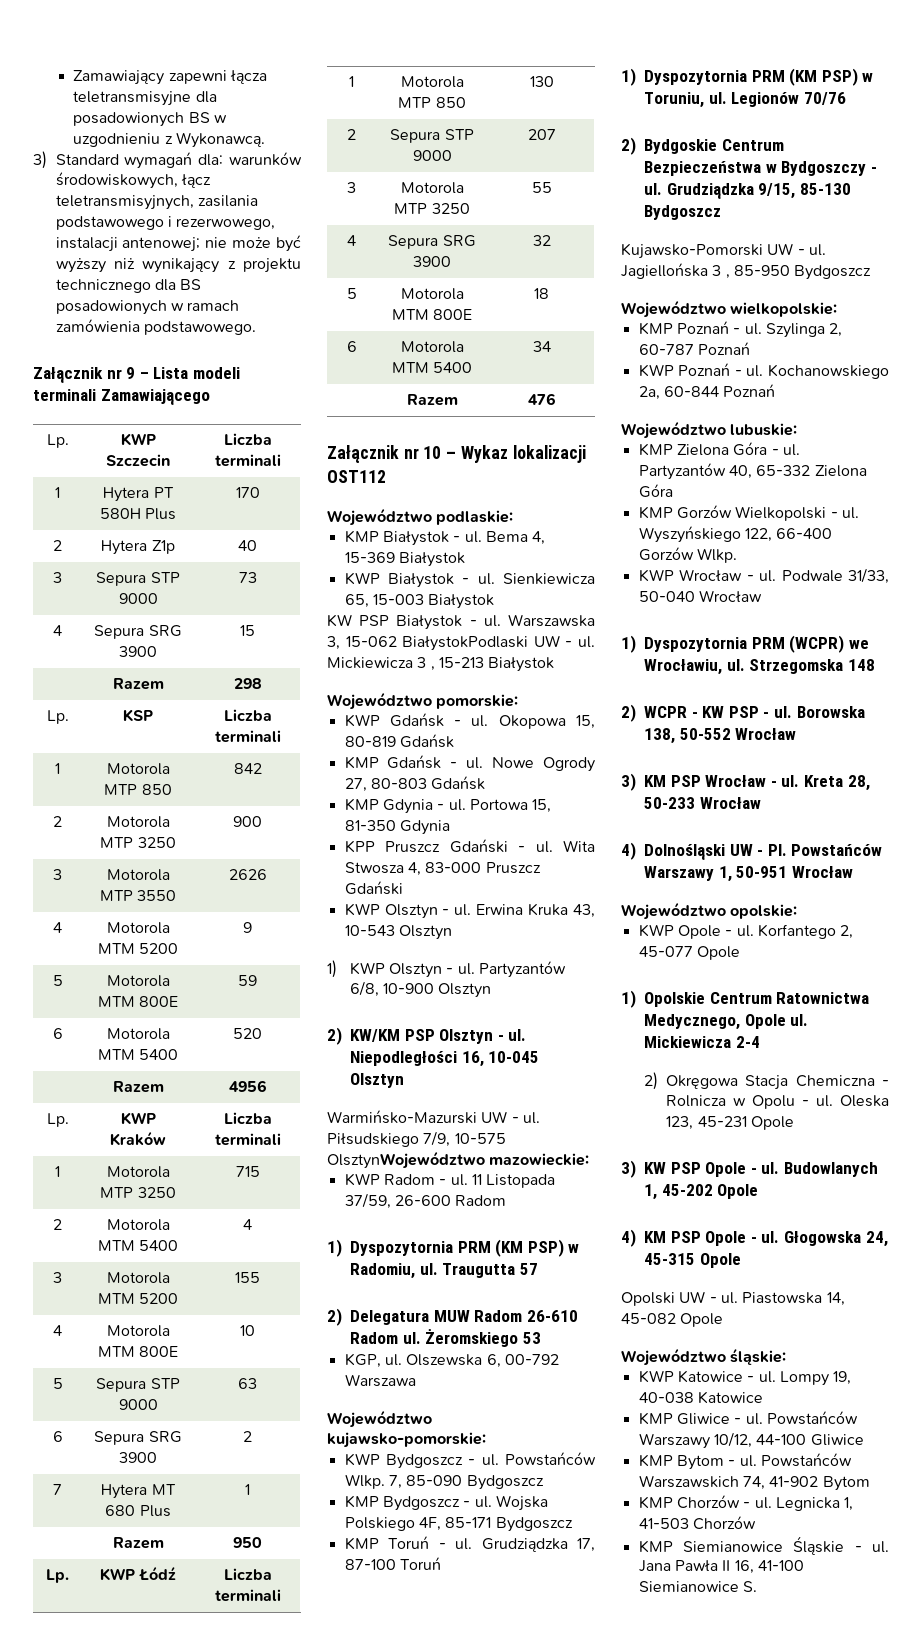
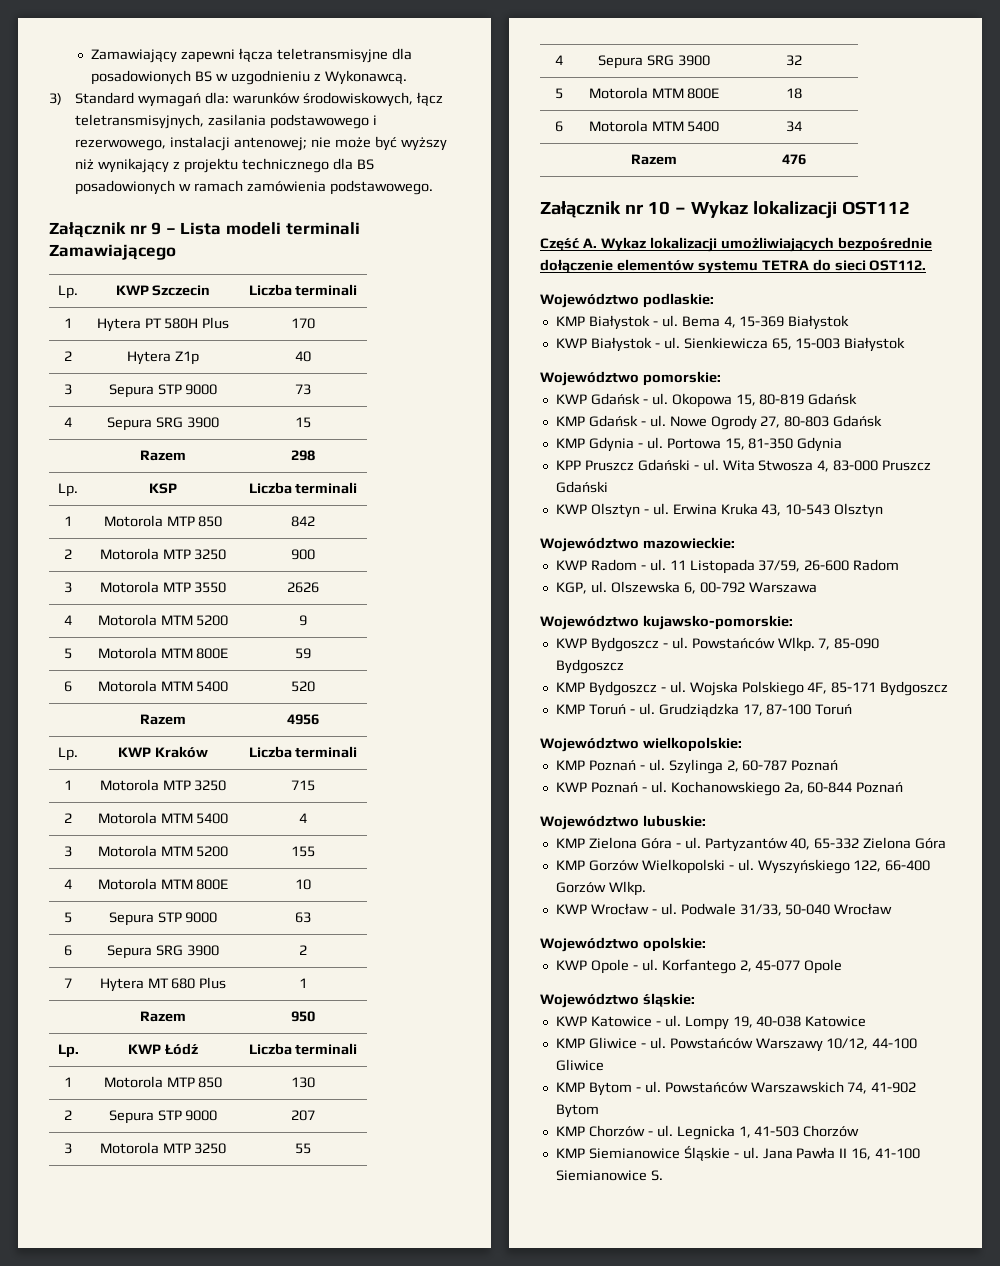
(386, 476) none -> [540,237,932,252] [540,259,927,274] // Część A. Wykaz lokalizacji umożliwiających bezpośrednie dołączenie elementów systemu TETRA do sieci OST112.
[327,614,595,630] [327,635,595,651] [327,657,555,672] // KW PSP Białystok - ul. Warszawska 3, 15-062 BiałystokPodlaski UW - ul. Mickiewicza 3 , 15-213 Białystok -> (906, 344) none
[327,960,566,978] [349,981,492,998] [327,1027,527,1045] [350,1051,540,1067] [350,1073,404,1088] [327,1110,540,1124] [327,1131,506,1147] [327,1151,485,1169] 1) KWP Olsztyn - ul. Partyzantów 6/8, 10-900 Olsztyn // 2) KW/KM PSP Olsztyn - ul. Niepodległości 16, 10-045 Olsztyn // Warmińsko-Mazurski UW - ul. Piłsudskiego 7/9, 10-575 OlsztynWojewództwo -> [540,537,639,552] Województwo
[327,1239,580,1257] [350,1263,538,1279] [327,1308,578,1326] [350,1329,541,1347] // 1) Dyspozytornia PRM (KM PSP) w Radomiu, ul. Traugutta 57 // 2) Delegatura MUW Radom 26-610 Radom ul. Żeromskiego 53 -> (900, 565) none
[621,68,874,86] [644,92,846,108] [621,137,784,155] [644,161,877,176] [644,183,851,199] [644,205,721,220] [621,243,826,259] [621,263,872,280] // 1) Dyspozytornia PRM (KM PSP) w Toruniu, ul. Legionów 70/76 // 2) Bydgoskie Centrum Bezpieczeństwa w Bydgoszczy - ul. Grudziądzka 9/15, 85-130 Bydgoszcz // Kujawsko-Pomorski UW - ul. Jagiellońska 3 , 85-950 Bydgoszcz -> (853, 709) none
[621,635,869,653] [644,659,875,675] [621,704,865,722] [644,728,797,744] [621,773,870,791] [644,797,761,809] [621,842,883,860] [644,866,853,882] // 1) Dyspozytornia PRM (WCPR) we Wrocławiu, ul. Strzegomska 148 // 2) WCPR - KW PSP - ul. Borowska 138, 50-552 Wrocław // 3) KM PSP Wrocław - ul. Kreta 28, 50-233 Wrocław // 4) Dolnośląski UW - Pl. Powstańców Warszawy 1, 50-951 Wrocław -> (893, 909) none
[621,990,870,1008] [644,1014,809,1030] [644,1036,760,1048] [643,1072,889,1090] [666,1095,889,1109] [666,1116,794,1130] [621,1160,878,1178] [644,1184,759,1200] [621,1229,888,1247] [644,1253,741,1268] [621,1291,845,1306] [621,1313,724,1327] // 1) Opolskie Centrum Ratownictwa Medycznego, Opole ul. Mickiewicza 2-4 // 2) Okręgowa Stacja Chemiczna - Rolnicza w Opolu - ul. Oleska 123, 45-231 Opole // 3) KW PSP Opole - ul. Budowlanych 1, 45-202 Opole // 4) KM PSP Opole - ul. Głogowska 24, 45-315 Opole // Opolski UW - ul. Piastowska 14, 45-082 Opole -> (843, 966) none

